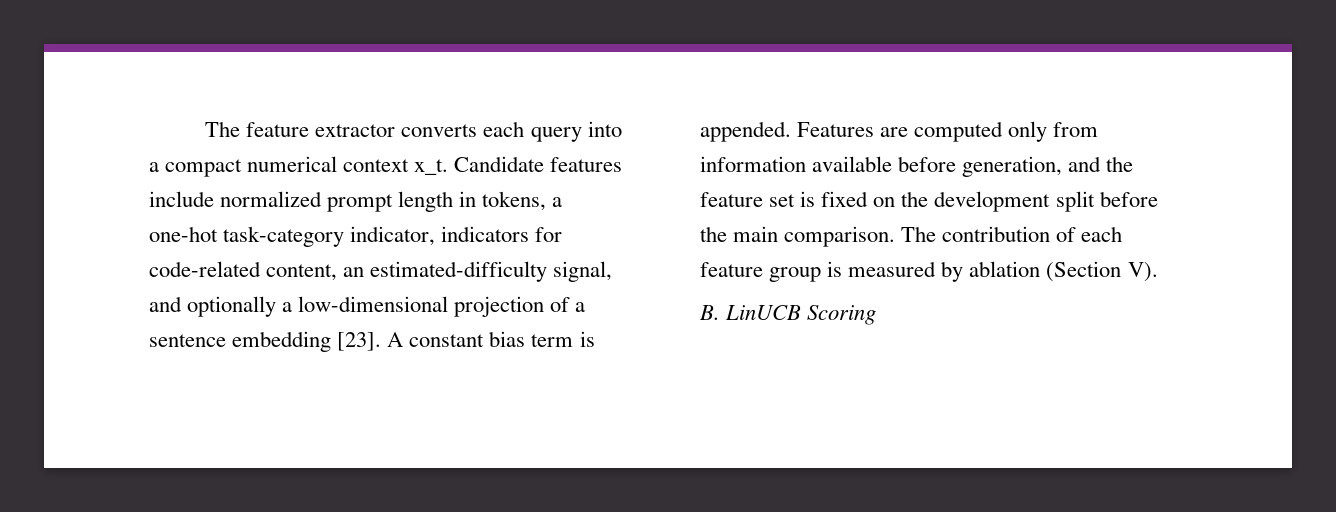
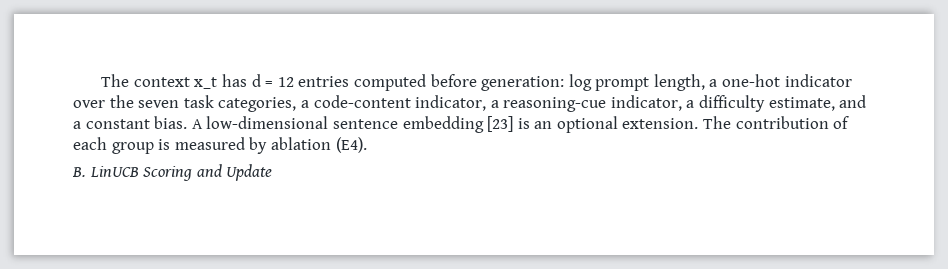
[205,121,622,142] [149,156,623,177] [149,191,563,212] [149,226,563,247] [149,261,613,282] [149,296,586,317] [149,331,595,352] [700,121,1099,142] [700,156,1134,177] [700,191,1158,212] [700,226,896,247] The feature extractor converts each query into a compact numerical context x_t. Candidate features include normalized prompt length in tokens, a one-hot task-category indicator, indicators for code-related content, an estimated-difficulty signal, and optionally a low-dimensional projection of a sentence embedding [23]. A constant bias term is appended. Features are computed only from information available before generation, and the feature set is fixed on the development split before the main comparison. -> [101,74,852,91] [73,95,867,112] [73,116,699,133] The context x_t has d = 12 entries computed before generation: log prompt length, a one-hot indicator over the seven task categories, a code-content indicator, a reasoning-cue indicator, a difficulty estimate, and a constant bias. A low-dimensional sentence embedding [23] is an optional extension.
[700,262,763,277] feature -> (107, 143) none
[1046,261,1158,282] (Section V). -> [335,137,367,153] (E4).
(877, 315) none -> [196,164,273,181] and Update

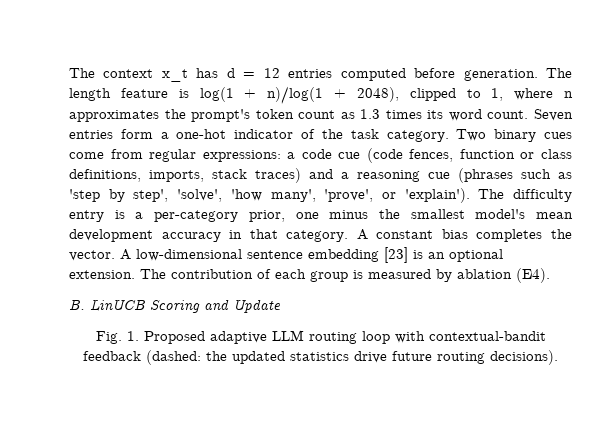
[481,74,852,91] [73,95,867,112] [73,116,188,129] generation: log prompt length, a one-hot indicator over the seven task categories, a code-content indicator, a reasoning-cue indicator, a difficulty estimate, and a constant bias. -> [463,68,572,81] [69,86,573,104] [69,109,573,122] [69,129,572,142] [69,148,572,163] [69,168,572,183] [69,188,572,203] [69,209,573,222] [69,229,572,242] [69,250,115,261] generation. The length feature is log(1 + n)/log(1 + 2048), clipped to 1, where n approximates the prompt's token count as 1.3 times its word count. Seven entries form a one-hot indicator of the task category. Two binary cues come from regular expressions: a code cue (code fences, function or class definitions, imports, stack traces) and a reasoning cue (phrases such as 'step by step', 'solve', 'how many', 'prove', or 'explain'). The difficulty entry is a per-category prior, one minus the smallest model's mean development accuracy in that category. A constant bias completes the vector.
(273, 172) none -> [95,330,546,344] [83,350,558,365] // Fig. 1. Proposed adaptive LLM routing loop with contextual-bandit feedback (dashed: the updated statistics drive future routing decisions).

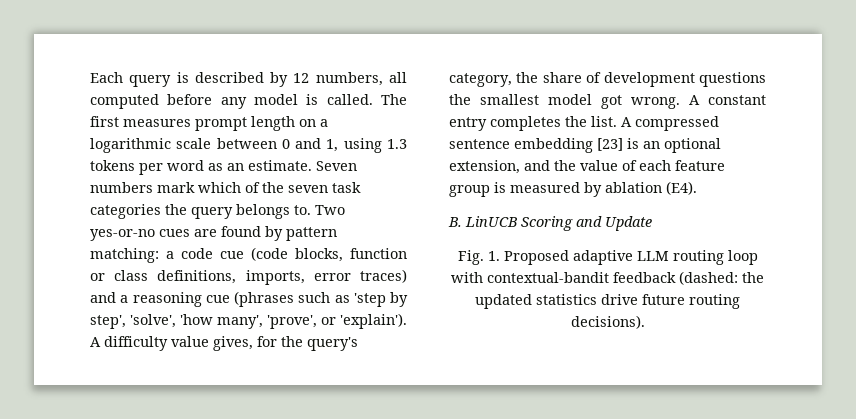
[69,68,572,82] [69,86,573,104] [69,109,573,122] [69,129,572,142] [69,149,281,162] The context x_t has d = 12 entries computed before generation. The length feature is log(1 + n)/log(1 + 2048), clipped to 1, where n approximates the prompt's token count as 1.3 times its word count. Seven entries form a one-hot indicator of the task category. Two binary cues come from regular expressions: -> [90,72,407,87] [90,94,407,109] [90,116,328,131] [90,138,407,153] [90,160,357,175] [90,182,361,193] [90,204,345,219] [90,226,337,241] [90,248,159,263] Each query is described by 12 numbers, all computed before any model is called. The first measures prompt length on a logarithmic scale between 0 and 1, using 1.3 tokens per word as an estimate. Seven numbers mark which of the seven task categories the query belongs to. Two yes-or-no cues are found by pattern matching:
[409,149,454,162] fences, -> [295,248,343,262] blocks,
[212,169,247,179] stack -> [313,273,351,281] error
[478,189,572,202] [69,209,573,222] [69,229,349,242] The difficulty entry is a per-category prior, one minus the smallest model's mean development accuracy in that category. -> [90,336,358,351] [449,72,766,87] [449,94,680,109] A difficulty value gives, for the query's category, the share of development questions the smallest model got wrong.
[441,229,468,239] bias -> [449,117,487,131] entry
[69,249,242,261] vector. A low-dimensional -> [591,116,719,131] list. A compressed
[69,269,253,279] extension. The contribution -> [449,160,618,174] extension, and the value
(306, 274) none -> [675,160,725,171] feature

